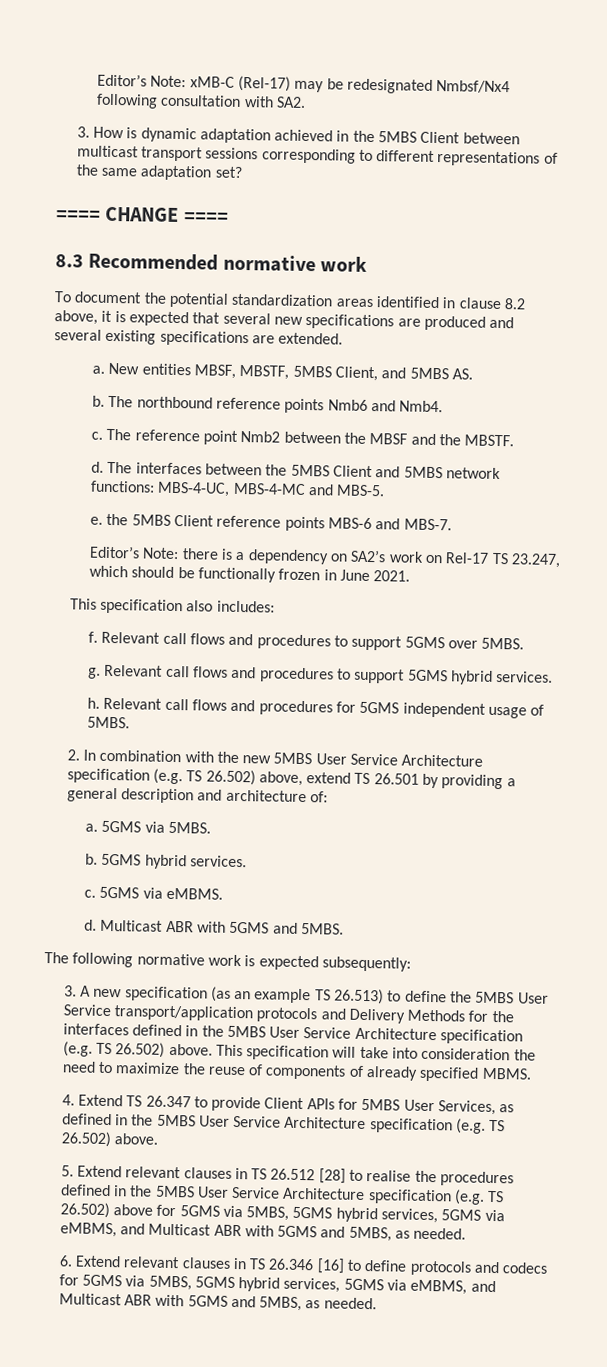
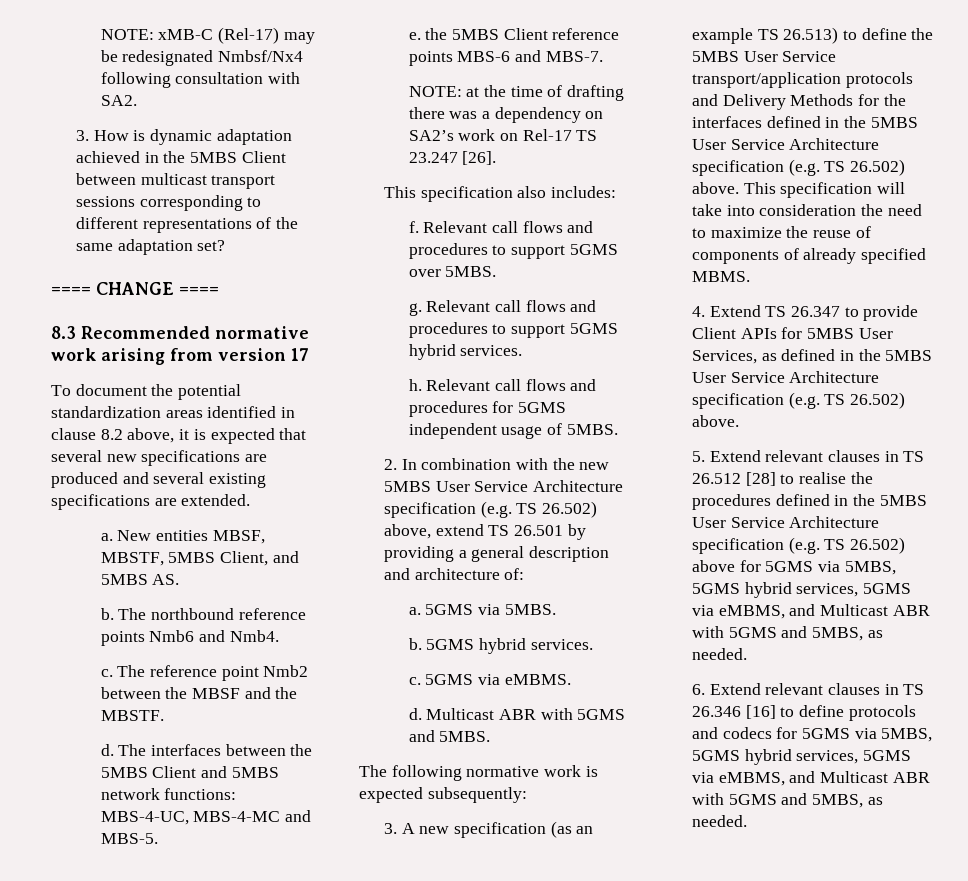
[97,73,187,88] Editor’s Note: -> [100,29,154,40] NOTE:
(368, 264) none -> [101,348,309,365] arising from version 17
[89,545,234,560] Editor’s Note: there is -> [408,85,625,101] [408,107,478,119] NOTE: at the time of drafting there was
[510,553,561,568] [89,565,411,583] 23.247, which should be functionally frozen in June 2021. -> [408,151,497,165] 23.247 [26].

